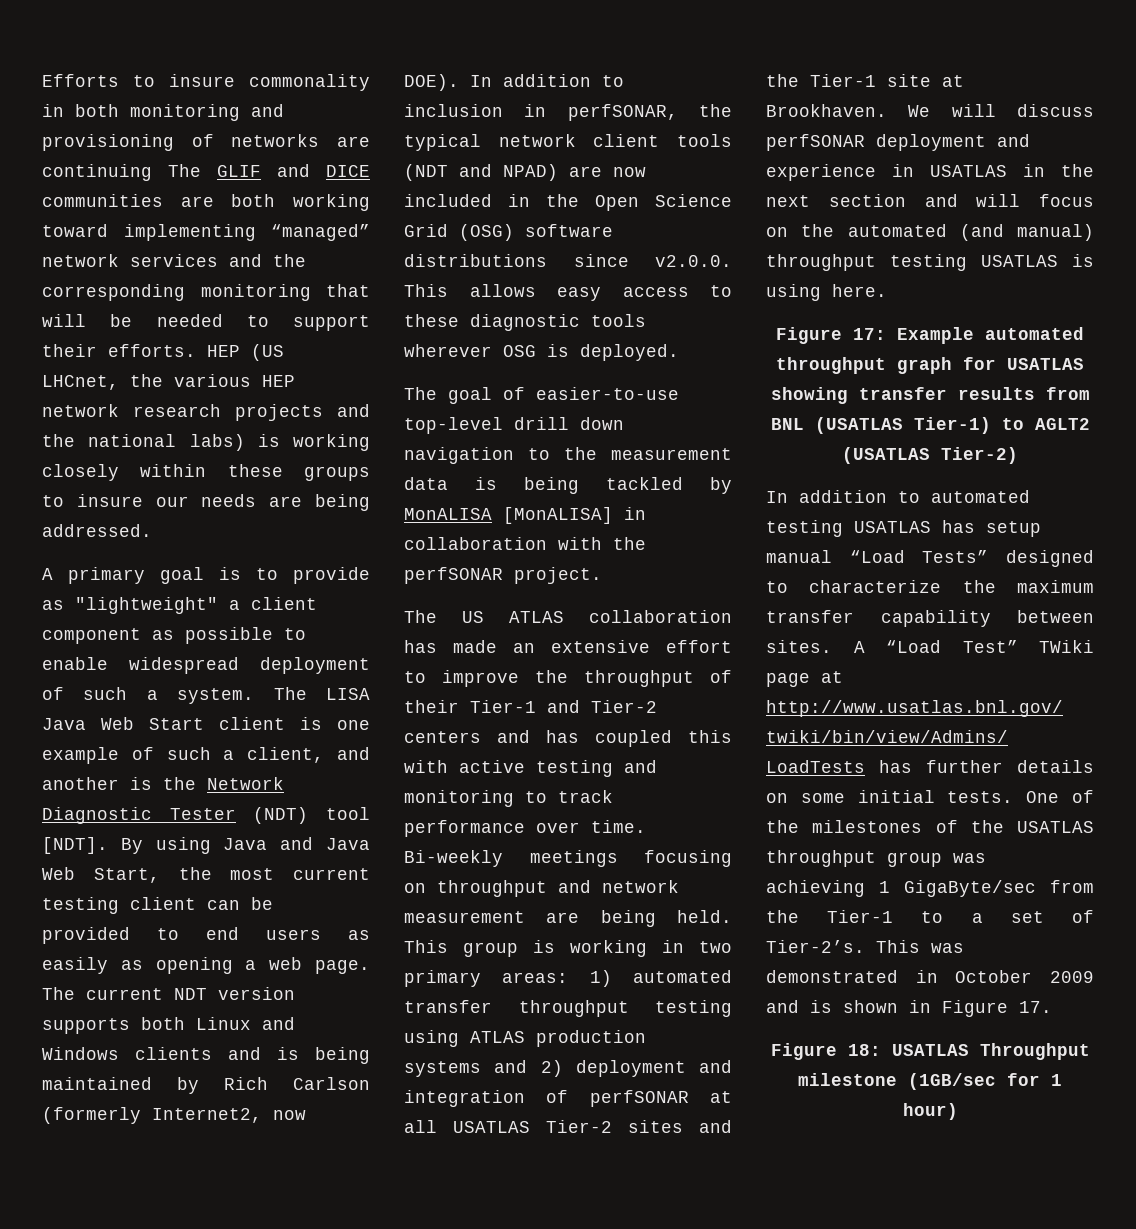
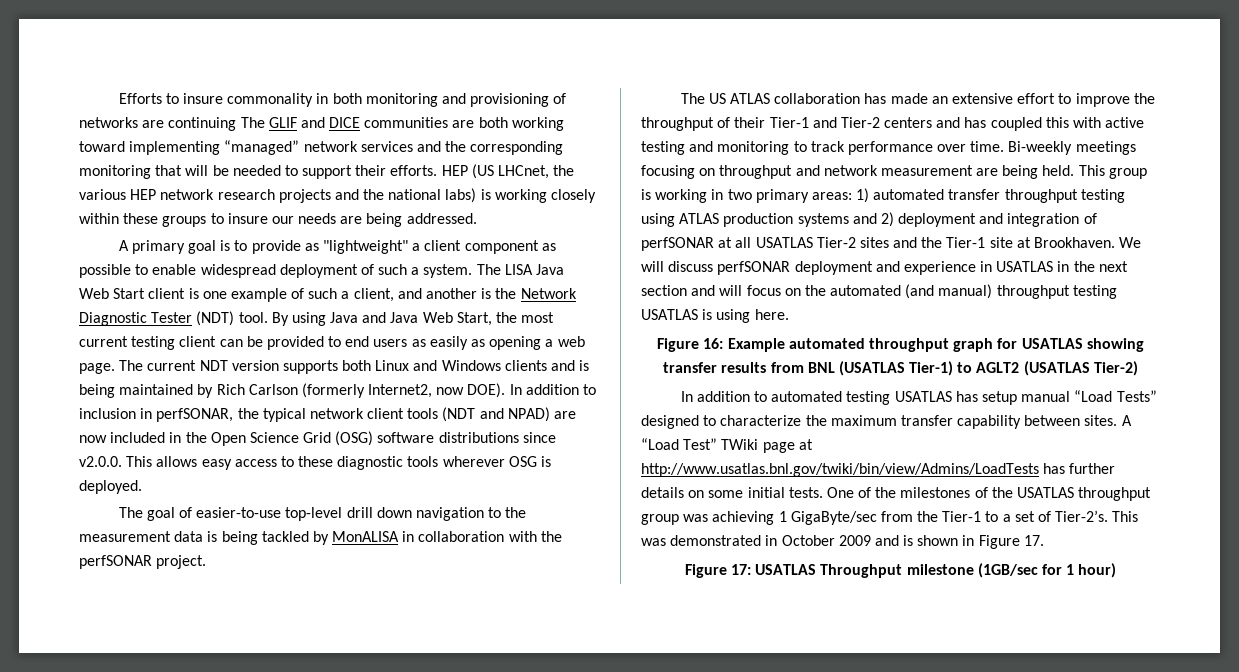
[326,807,371,820] [42,837,108,854] tool [NDT]. -> [238,312,268,323] tool.
[503,507,613,524] [MonALISA] -> (400, 536) none
[853,328,886,340] 17: -> [703,338,724,349] 16:
[847,1044,881,1056] 18: -> [730,564,751,575] 17:

